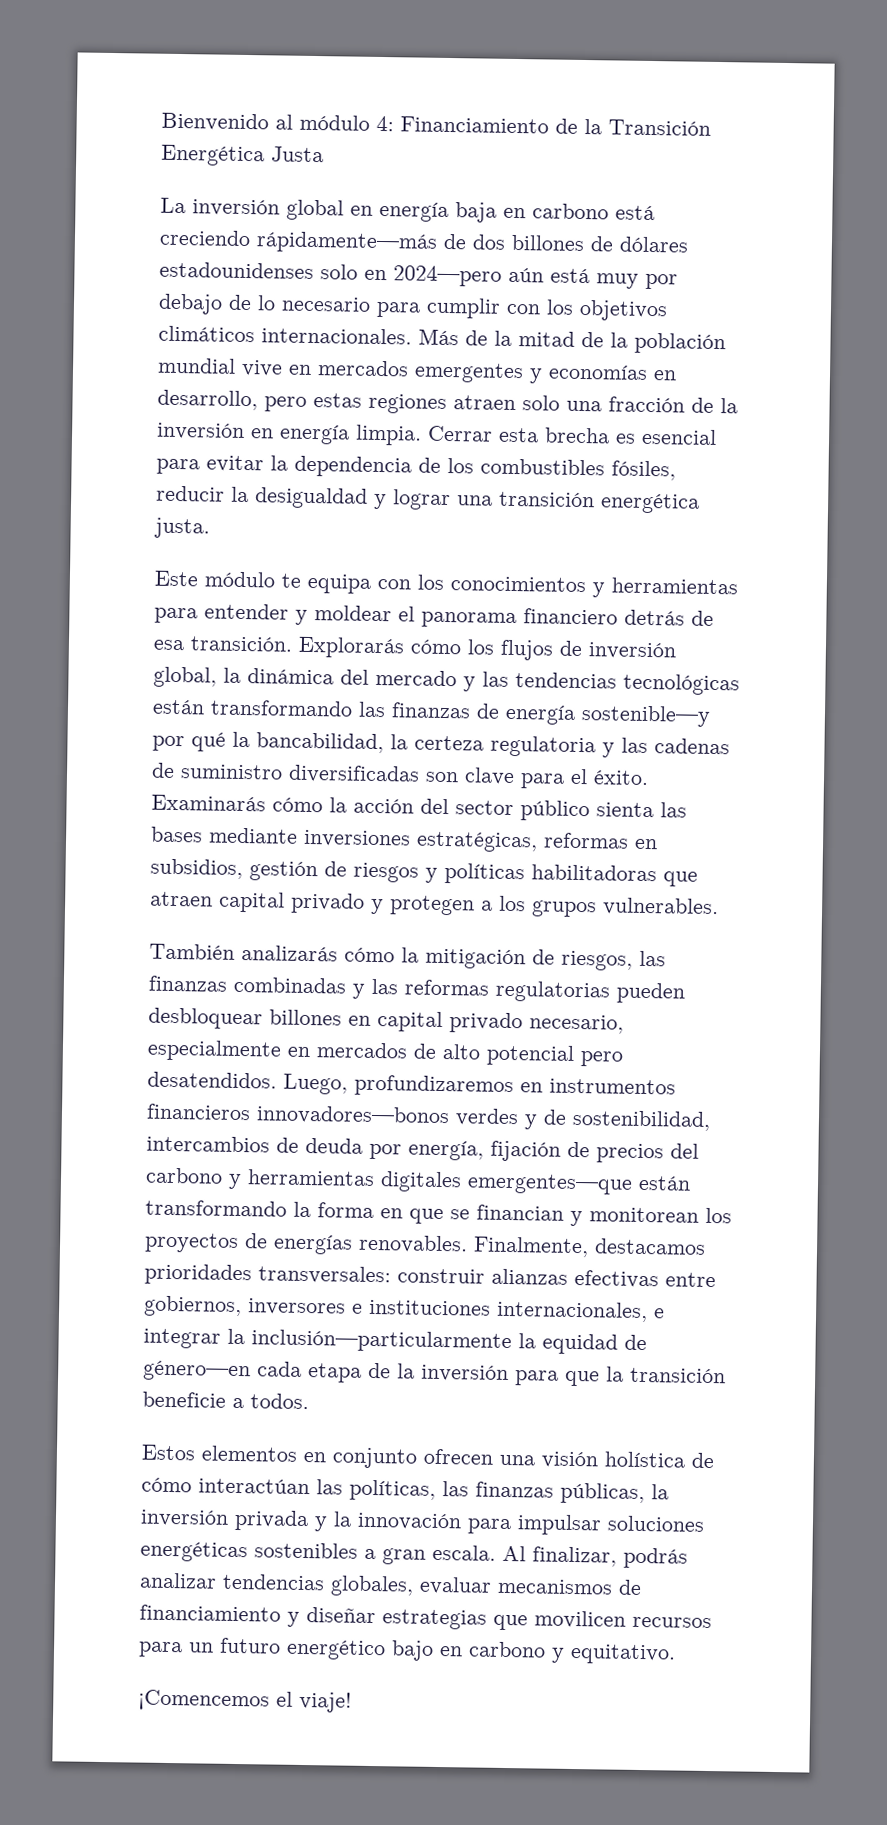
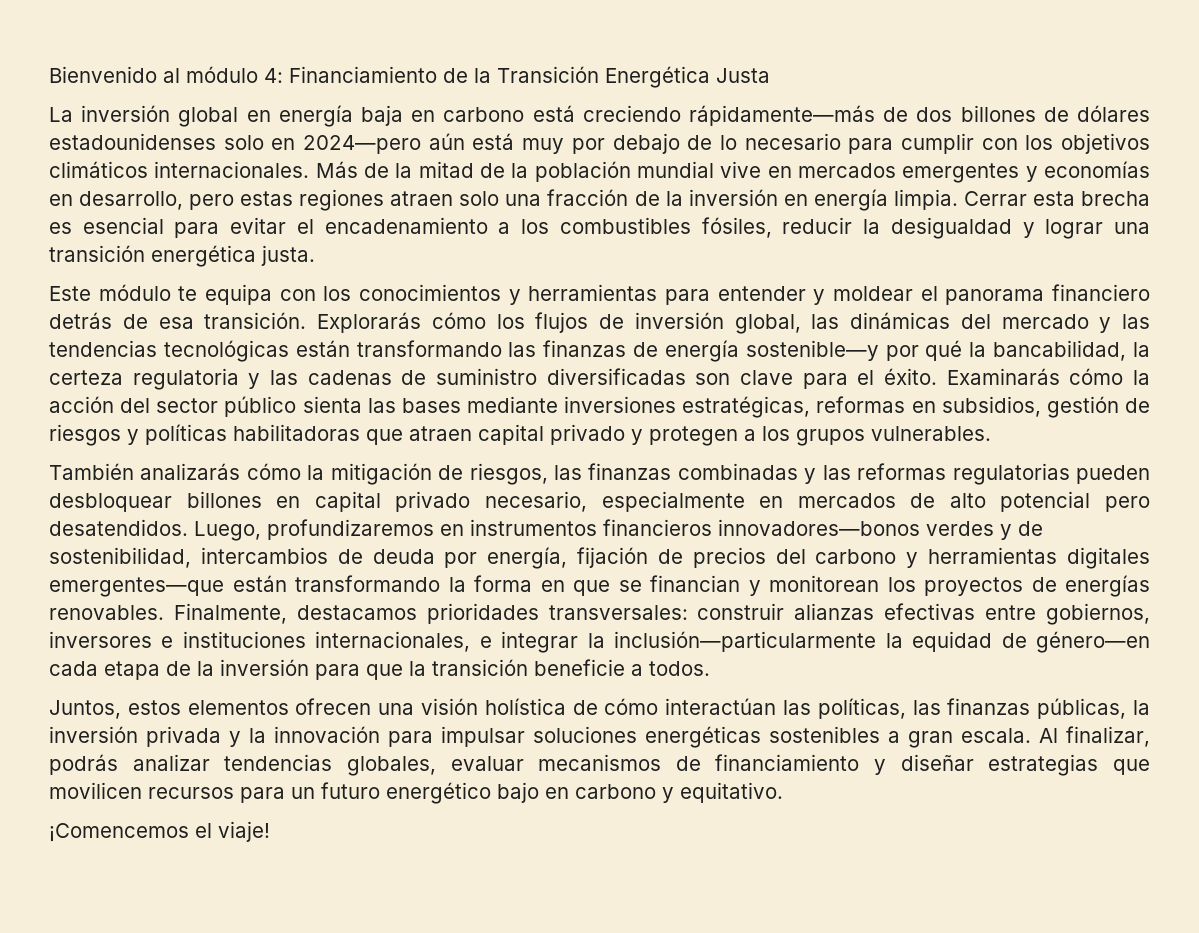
[270,455,441,478] la dependencia de -> [296,217,511,234] el encadenamiento a
[223,667,334,685] la dinámica -> [811,312,950,329] las dinámicas
[141,1444,418,1469] Estos elementos en conjunto -> [49,700,289,719] Juntos, estos elementos

